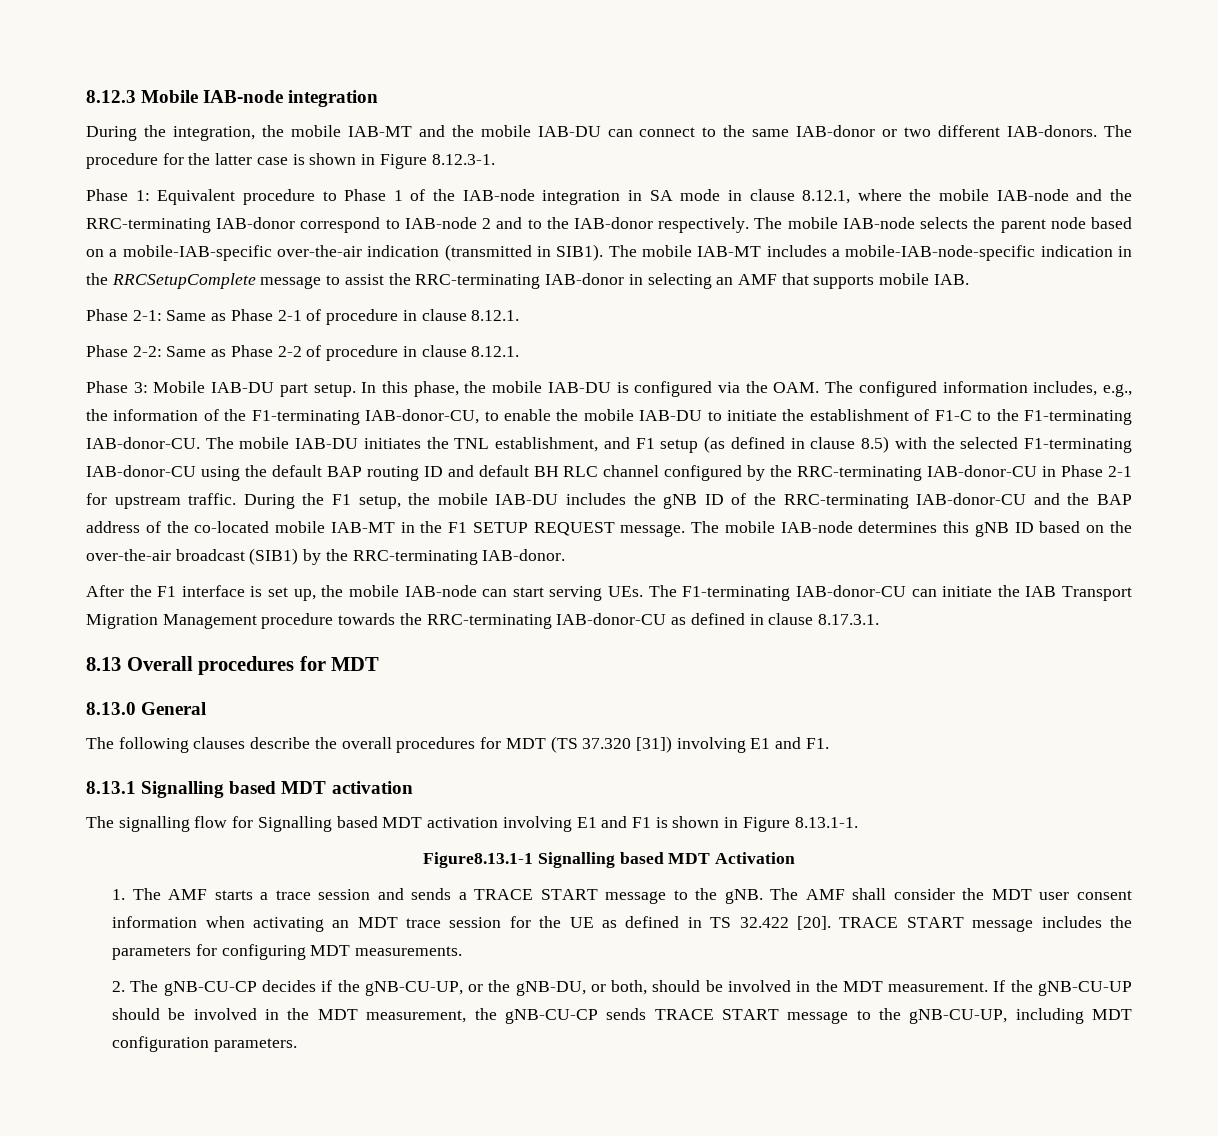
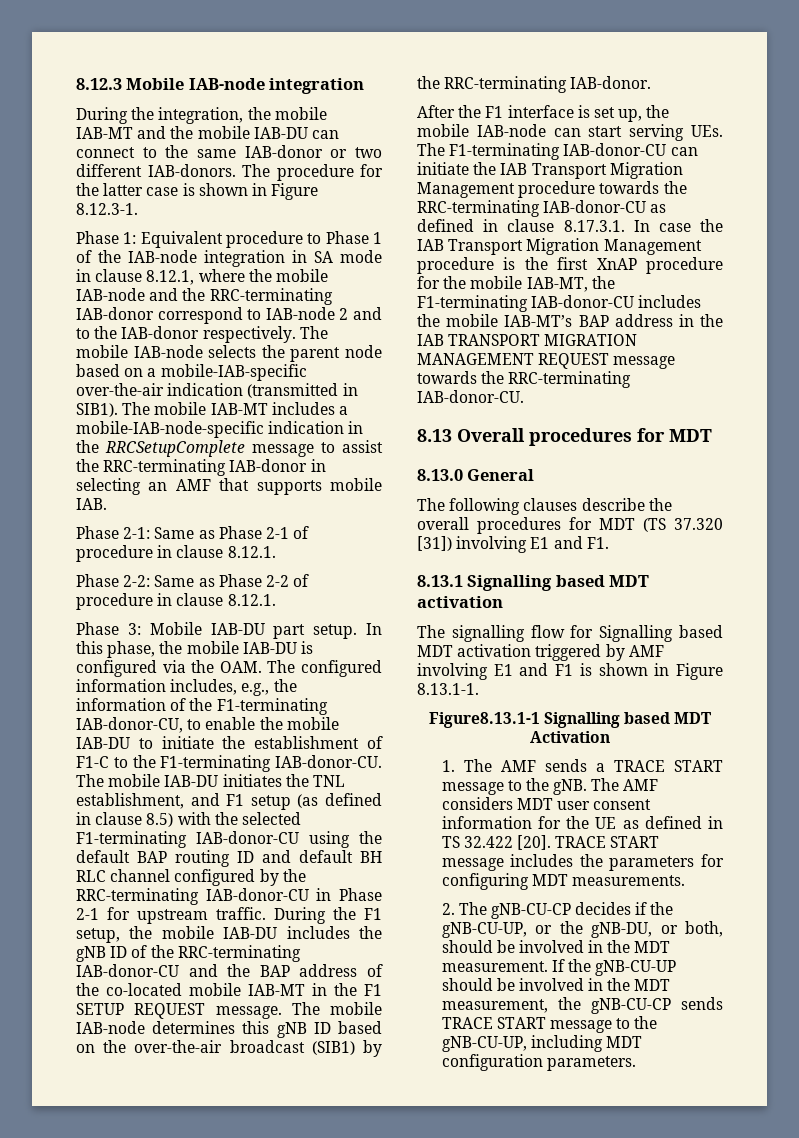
(879, 619) none -> [633,219,723,232] [417,238,702,255] [417,257,723,274] [417,276,615,292] [417,295,702,312] [417,314,723,327] [417,334,638,346] [417,353,676,369] [417,371,632,388] [417,390,524,403] In case the IAB Transport Migration Management procedure is the first XnAP procedure for the mobile IAB-MT, the F1-terminating IAB-donor-CU includes the mobile IAB-MT’s BAP address in the IAB TRANSPORT MIGRATION MANAGEMENT REQUEST message towards the RRC-terminating IAB-donor-CU.
(499, 822) none -> [535,644,664,661] triggered by AMF
[214,888,404,900] starts a trace session and -> (536, 766) none
[852,888,985,900] shall consider the -> [441,797,513,810] considers
[205,916,502,932] when activating an MDT trace session -> (532, 822) none

